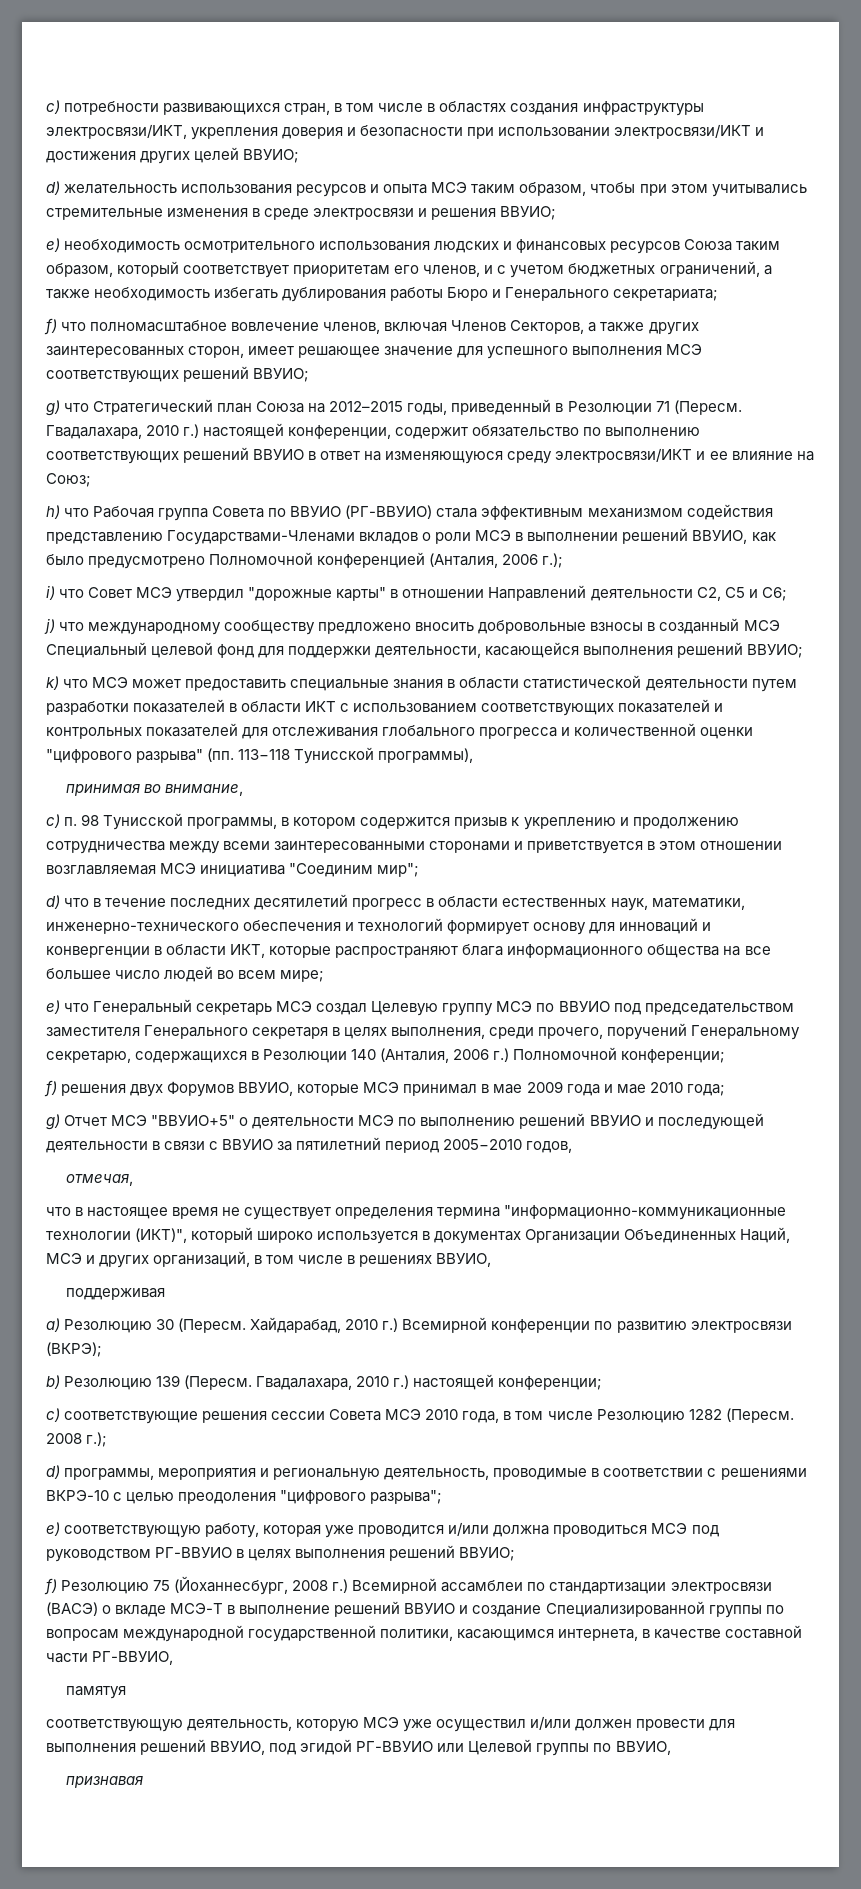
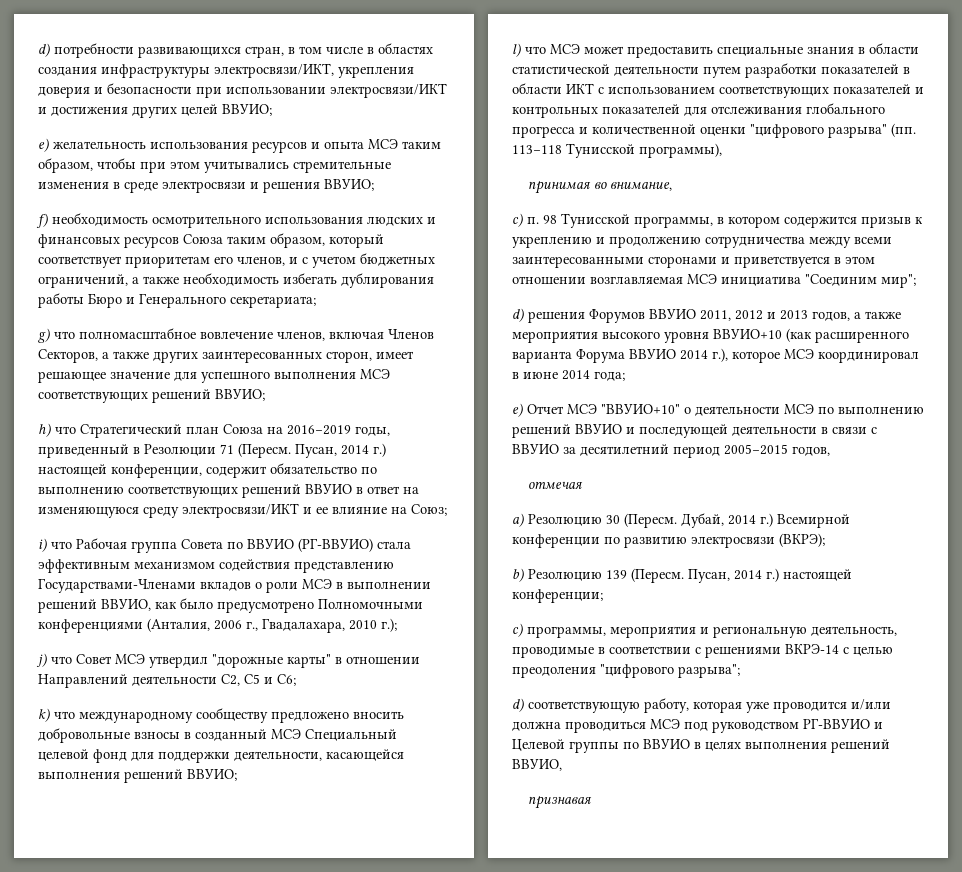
[46,100,60,114] с) -> [38,43,50,57] d)
[46,181,60,195] d) -> [38,138,49,152] e)
[46,238,60,252] e) -> [36,213,48,228] f)
[44,318,57,335] f) -> [38,328,50,343] g)
[46,400,60,416] g) -> [38,423,51,437] h)
[329,401,404,412] 2012–2015 -> [287,425,351,435] 2016−2019
[46,425,180,439] Гвадалахара, 2010 -> [295,444,369,458] Пусан, 2014
[46,505,60,519] h) -> [38,538,47,552] i)
[209,552,564,568] [46,585,55,600] Полномочной конференцией (Анталия, 2006 г.); // i) -> [318,599,423,609] [38,618,397,633] [36,653,47,667] Полномочными конференциями (Анталия, 2006 г., Гвадалахара, 2010 г.); // j)
[44,618,55,634] j) -> [38,708,50,722] k)
[46,676,59,690] k) -> [512,43,521,57] l)
[64,894,745,911] [46,918,712,935] [46,944,771,958] [46,966,325,982] [46,999,794,1016] [46,1023,801,1040] [46,1047,726,1063] [44,1080,725,1097] [46,1114,60,1130] что в течение последних десятилетий прогресс в области естественных наук, математики, инженерно-технического обеспечения и технологий формирует основу для инноваций и конвергенции в области ИКТ, которые распространяют блага информационного общества на все большее число людей во всем мире; // e) что Генеральный секретарь МСЭ создал Целевую группу МСЭ по ВВУИО под председательством заместителя Генерального секретаря в целях выполнения, среди прочего, поручений Генеральному секретарю, содержащихся в Резолюции 140 (Анталия, 2006 г.) Полномочной конференции; // f) решения двух Форумов ВВУИО, которые МСЭ принимал в мае 2009 года и мае 2010 года; // g) -> [528,309,901,323] [512,328,909,343] [512,348,919,363] [512,370,625,381] [512,403,523,417] решения Форумов ВВУИО 2011, 2012 и 2013 годов, а также мероприятия высокого уровня ВВУИО+10 (как расширенного варианта Форума ВВУИО 2014 г.), которое МСЭ координировал в июне 2014 года; // e)
[151,1115,236,1126] "ВВУИО+5" -> [601,404,680,414] "ВВУИО+10"
[296,1137,573,1153] [66,1174,134,1186] [46,1205,787,1220] [46,1227,791,1244] [46,1251,492,1268] [66,1288,166,1300] пятилетний период 2005−2010 годов, // отмечая, // что в настоящее время не существует определения термина "информационно-коммуникационные технологии (ИКТ)", который широко используется в документах Организации Объединенных Наций, МСЭ и других организаций, в том числе в решениях ВВУИО, // поддерживая -> [580,444,830,458] [528,481,584,489] десятилетний период 2005−2015 годов, // отмечая
[250,1317,379,1333] Хайдарабад, 2010 -> [681,513,756,528] Дубай, 2014
[256,1376,390,1390] Гвадалахара, 2010 -> [688,569,762,583] Пусан, 2014
[64,1408,794,1424] [46,1432,108,1447] [46,1465,60,1479] соответствующие решения сессии Совета МСЭ 2010 года, в том числе Резолюцию 1282 (Пересм. 2008 г.); // d) -> (523, 630) none
[46,1490,109,1501] ВКРЭ-10 -> [785,644,839,654] ВКРЭ-14
[46,1522,60,1536] е) -> [512,698,524,712] d)
[236,1545,516,1561] [44,1576,772,1595] [46,1601,784,1618] [46,1625,803,1642] [46,1651,174,1665] [66,1686,127,1699] [46,1716,736,1732] [46,1739,612,1756] в целях выполнения решений ВВУИО; // f) Резолюцию 75 (Йоханнесбург, 2008 г.) Всемирной ассамблеи по стандартизации электросвязи (ВАСЭ) о вкладе МСЭ-T в выполнение решений ВВУИО и создание Специализированной группы по вопросам международной государственной политики, касающимся интернета, в качестве составной части РГ-ВВУИО, // памятуя // соответствующую деятельность, которую МСЭ уже осуществил и/или должен провести для выполнения решений ВВУИО, под эгидой РГ-ВВУИО или Целевой группы по -> [874,722,883,729] [512,739,890,753] и Целевой группы по ВВУИО в целях выполнения решений

